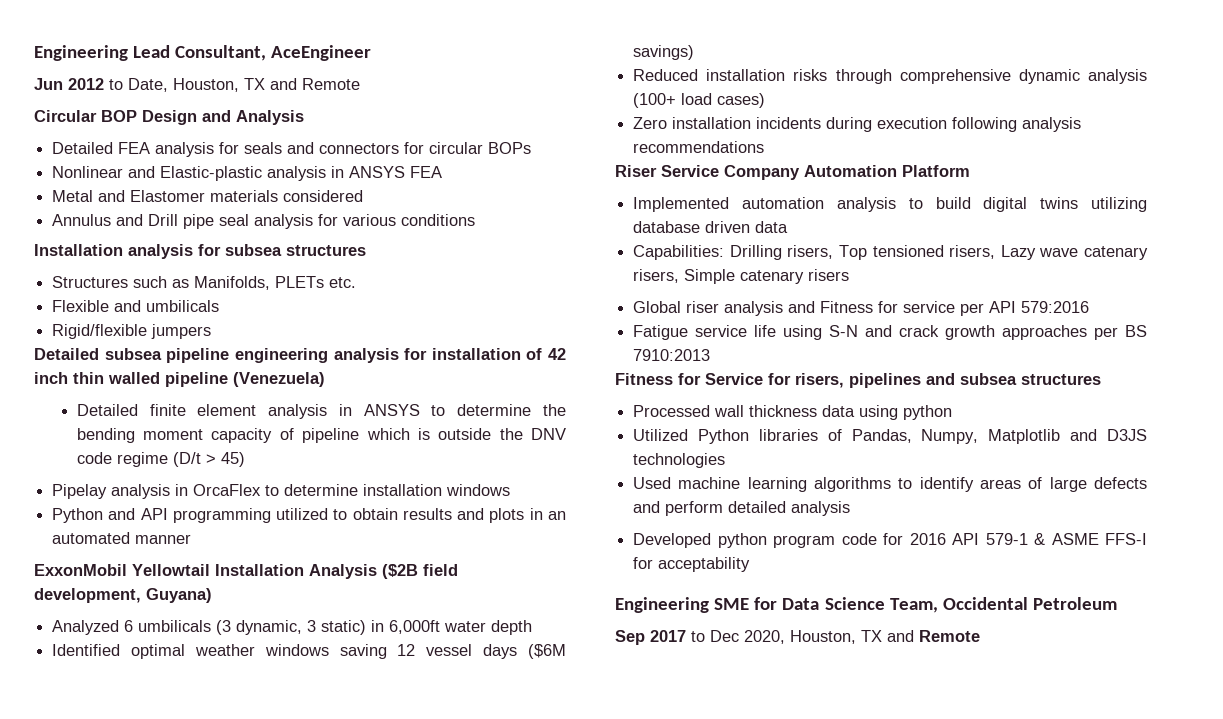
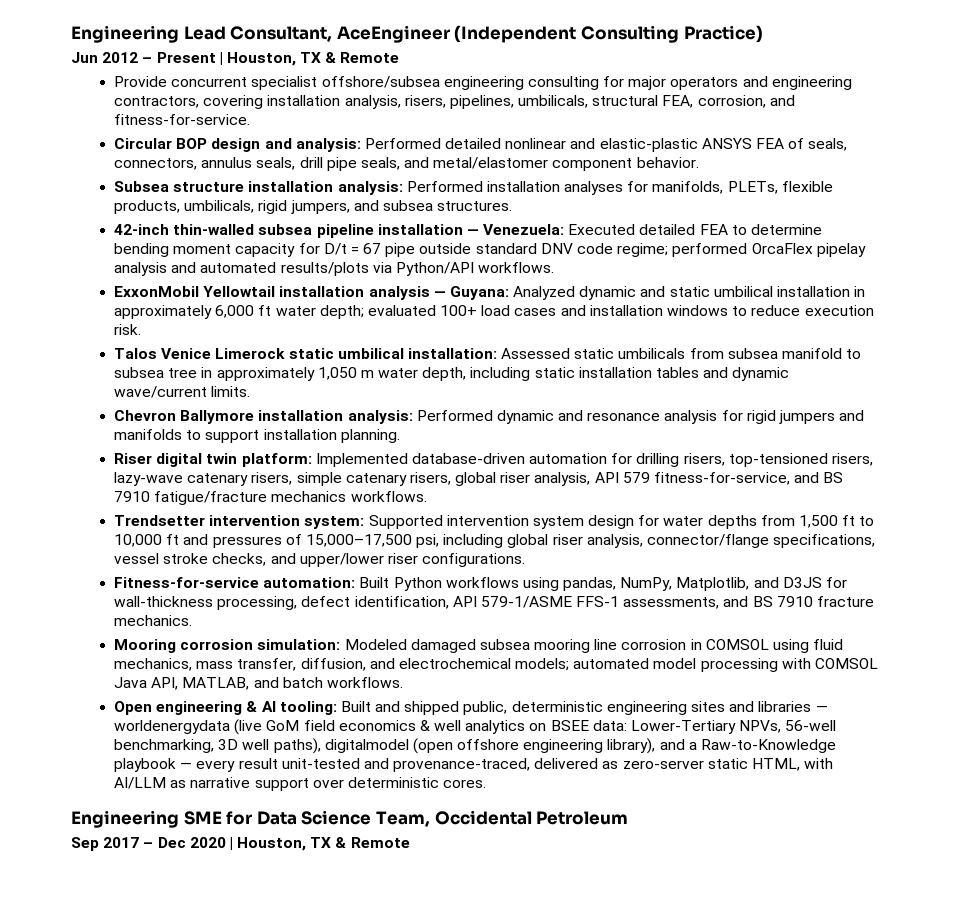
(372, 53) none -> [454,25,763,43] (Independent Consulting Practice)
[109,78,360,92] [34,110,304,125] [52,142,532,157] [52,166,443,181] [52,190,364,202] [52,214,476,229] [34,244,366,259] [52,276,357,290] [52,300,220,312] [52,324,212,339] [34,348,566,363] [34,372,325,387] [76,404,567,419] to Date, Houston, TX and Remote // Circular BOP Design and Analysis // Detailed FEA analysis for seals and connectors for circular BOPs // Nonlinear and Elastic-plastic analysis in ANSYS FEA // Metal and Elastomer materials considered // Annulus and Drill pipe seal analysis for various conditions // Installation analysis for subsea structures // Structures such as Manifolds, PLETs etc. // Flexible and umbilicals // Rigid/flexible jumpers // Detailed subsea pipeline engineering analysis for installation of 42 inch thin walled pipeline (Venezuela) // Detailed finite element analysis in ANSYS to determine the -> [142,52,400,66] [113,76,852,90] [113,95,795,109] [113,114,250,125] [113,138,848,152] [113,157,699,171] [113,181,833,195] [113,200,513,214] [113,224,822,238] – Present | Houston, TX & Remote // Provide concurrent specialist offshore/subsea engineering consulting for major operators and engineering contractors, covering installation analysis, risers, pipelines, umbilicals, structural FEA, corrosion, and fitness-for-service. // Circular BOP design and analysis: Performed detailed nonlinear and elastic-plastic ANSYS FEA of seals, connectors, annulus seals, drill pipe seals, and metal/elastomer component behavior. // Subsea structure installation analysis: Performed installation analyses for manifolds, PLETs, flexible products, umbilicals, rigid jumpers, and subsea structures. // 42-inch thin-walled subsea pipeline installation — Venezuela: Executed detailed FEA to determine
[279,428,567,443] [76,452,245,467] [52,484,511,499] [52,508,566,523] [52,532,192,544] [34,564,458,579] [34,588,212,603] [52,620,533,635] [52,644,566,659] [633,45,695,60] [633,69,1147,84] [633,93,766,108] [633,117,1082,132] [633,141,765,153] [615,165,970,180] [633,197,1147,212] [633,221,789,233] [633,245,1148,260] [633,269,850,284] [633,301,1090,316] [633,325,1147,340] [633,349,711,361] [615,373,1101,388] [633,405,953,420] [633,429,1147,444] [633,453,726,468] [633,477,1147,492] [633,501,851,516] [633,533,1147,548] [633,557,751,572] of pipeline which is outside the DNV code regime (D/t > 45) // Pipelay analysis in OrcaFlex to determine installation windows // Python and API programming utilized to obtain results and plots in an automated manner // ExxonMobil Yellowtail Installation Analysis ($2B field development, Guyana) // Analyzed 6 umbilicals (3 dynamic, 3 static) in 6,000ft water depth // Identified optimal weather windows saving 12 vessel days ($6M savings) // Reduced installation risks through comprehensive dynamic analysis (100+ load cases) // Zero installation incidents during execution following analysis recommendations // Riser Service Company Automation Platform // Implemented automation analysis to build digital twins utilizing database driven data // Capabilities: Drilling risers, Top tensioned risers, Lazy wave catenary risers, Simple catenary risers // Global riser analysis and Fitness for service per API 579:2016 // Fatigue service life using S-N and crack growth approaches per BS 7910:2013 // Fitness for Service for risers, pipelines and subsea structures // Processed wall thickness data using python // Utilized Python libraries of Pandas, Numpy, Matplotlib and D3JS technologies // Used machine learning algorithms to identify areas of large defects and perform detailed analysis // Developed python program code for 2016 API 579-1 & ASME FFS-I for acceptability -> [298,243,866,257] [113,262,555,276] [113,286,866,300] [113,305,874,319] [113,324,141,335] [113,348,862,359] [113,367,790,381] [113,386,251,398] [113,410,865,424] [113,429,400,443] [113,453,873,467] [113,472,844,486] [113,491,427,505] [113,515,875,529] [113,534,876,548] [113,553,526,567] [113,577,847,591] [113,596,874,610] [113,615,192,626] [113,639,844,653] [113,658,878,672] [113,677,403,690] [113,701,828,715] [113,719,837,735] [113,738,836,754] [113,758,834,772] [113,777,487,791] for D/t = 67 pipe outside standard DNV code regime; performed OrcaFlex pipelay analysis and automated results/plots via Python/API workflows. // ExxonMobil Yellowtail installation analysis — Guyana: Analyzed dynamic and static umbilical installation in approximately 6,000 ft water depth; evaluated 100+ load cases and installation windows to reduce execution risk. // Talos Venice Limerock static umbilical installation: Assessed static umbilicals from subsea manifold to subsea tree in approximately 1,050 m water depth, including static installation tables and dynamic wave/current limits. // Chevron Ballymore installation analysis: Performed dynamic and resonance analysis for rigid jumpers and manifolds to support installation planning. // Riser digital twin platform: Implemented database-driven automation for drilling risers, top-tensioned risers, lazy-wave catenary risers, simple catenary risers, global riser analysis, API 579 fitness-for-service, and BS 7910 fatigue/fracture mechanics workflows. // Trendsetter intervention system: Supported intervention system design for water depths from 1,500 ft to 10,000 ft and pressures of 15,000–17,500 psi, including global riser analysis, connector/flange specifications, vessel stroke checks, and upper/lower riser configurations. // Fitness-for-service automation: Built Python workflows using pandas, NumPy, Matplotlib, and D3JS for wall-thickness processing, defect identification, API 579-1/ASME FFS-1 assessments, and BS 7910 fracture mechanics. // Mooring corrosion simulation: Modeled damaged subsea mooring line corrosion in COMSOL using fluid mechanics, mass transfer, diffusion, and electrochemical models; automated model processing with COMSOL Java API, MATLAB, and batch workflows. // Open engineering & AI tooling: Built and shipped public, deterministic engineering sites and libraries — worldenergydata (live GoM field economics & well analytics on BSEE data: Lower-Tertiary NPVs, 56-well benchmarking, 3D well paths), digitalmodel (open offshore engineering library), and a Raw-to-Knowledge playbook — every result unit-tested and provenance-traced, delivered as zero-server static HTML, with AI/LLM as narrative support over deterministic cores.
[691,630,914,644] to Dec 2020, Houston, TX and -> [143,837,347,851] – Dec 2020 | Houston, TX &

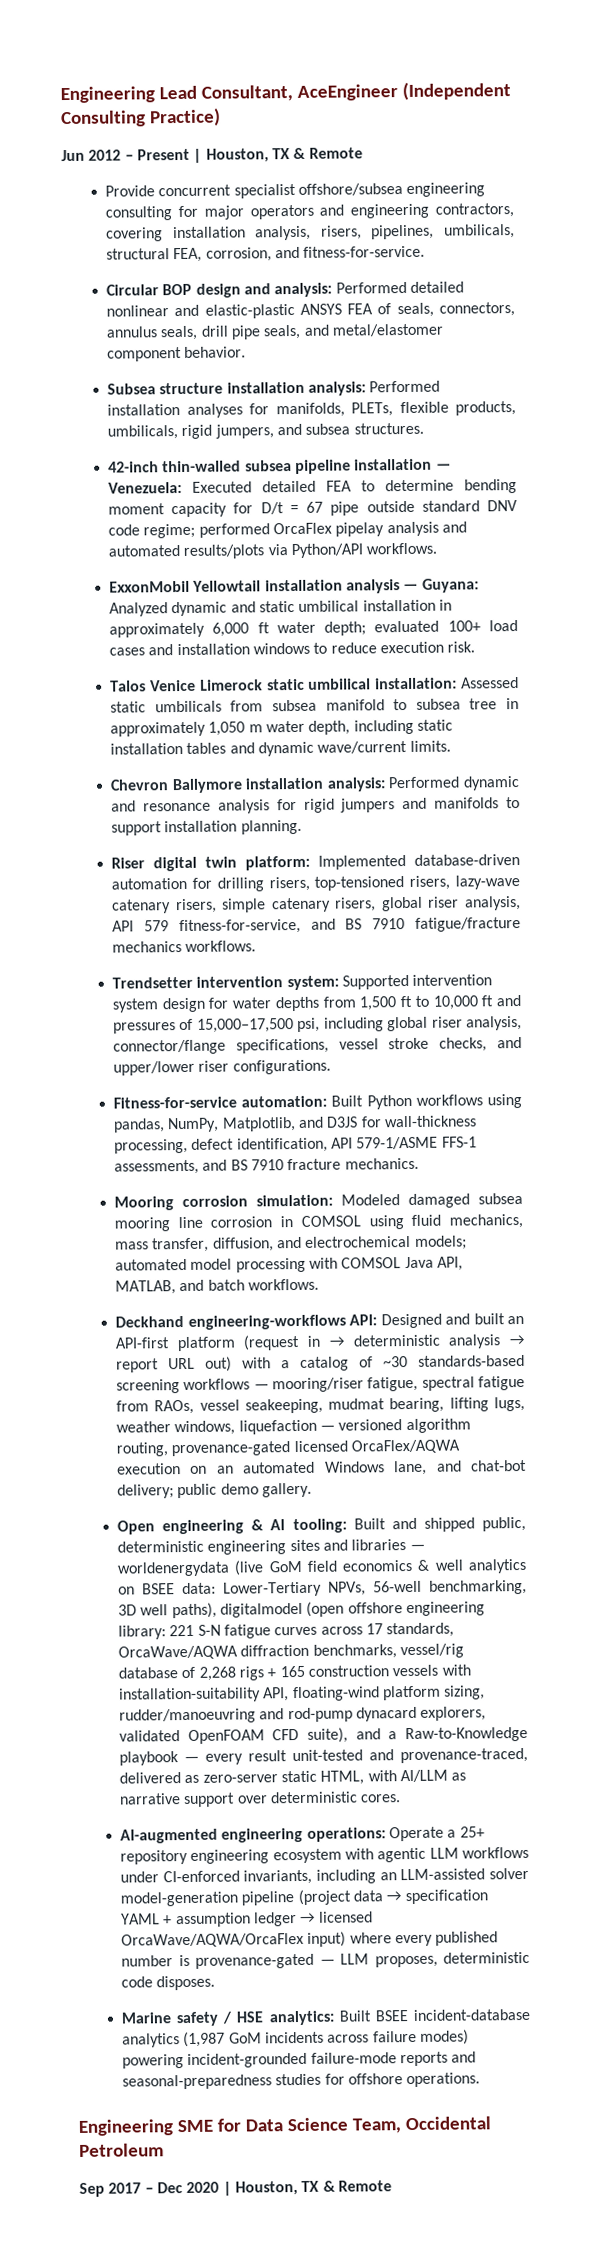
(403, 682) none -> [115,1313,524,1330] [115,1334,524,1352] [116,1354,525,1373] [116,1375,525,1394] [116,1396,525,1415] [116,1418,471,1436] [116,1439,461,1457] [117,1459,527,1476] [117,1482,313,1499] // Deckhand engineering-workflows API: Designed and built an API-first platform (request in → deterministic analysis → report URL out) with a catalog of ~30 standards-based screening workflows — mooring/riser fatigue, spectral fatigue from RAOs, vessel seakeeping, mudmat bearing, lifting lugs, weather windows, liquefaction — versioned algorithm routing, provenance-gated licensed OrcaFlex/AQWA execution on an automated Windows lane, and chat-bot delivery; public demo gallery.
[607,738,656,754] library), -> [118,1622,455,1640] [118,1643,465,1660] [118,1664,471,1681] [119,1685,486,1703] [119,1706,487,1724] [119,1727,349,1744] library: 221 S-N fatigue curves across 17 standards, OrcaWave/AQWA diffraction benchmarks, vessel/rig database of 2,268 rigs + 165 construction vessels with installation-suitability API, floating-wind platform sizing, rudder/manoeuvring and rod-pump dynacard explorers, validated OpenFOAM CFD suite),
(487, 783) none -> [120,1826,485,1844] [120,1846,530,1865] [120,1867,529,1885] [120,1889,488,1907] [121,1911,373,1928] [121,1931,499,1948] [121,1951,530,1969] [121,1975,216,1991] [121,2008,530,2027] [122,2029,469,2048] [122,2051,477,2069] [122,2072,481,2090] // AI-augmented engineering operations: Operate a 25+ repository engineering ecosystem with agentic LLM workflows under CI-enforced invariants, including an LLM-assisted solver model-generation pipeline (project data → specification YAML + assumption ledger → licensed OrcaWave/AQWA/OrcaFlex input) where every published number is provenance-gated — LLM proposes, deterministic code disposes. // Marine safety / HSE analytics: Built BSEE incident-database analytics (1,987 GoM incidents across failure modes) powering incident-grounded failure-mode reports and seasonal-preparedness studies for offshore operations.

